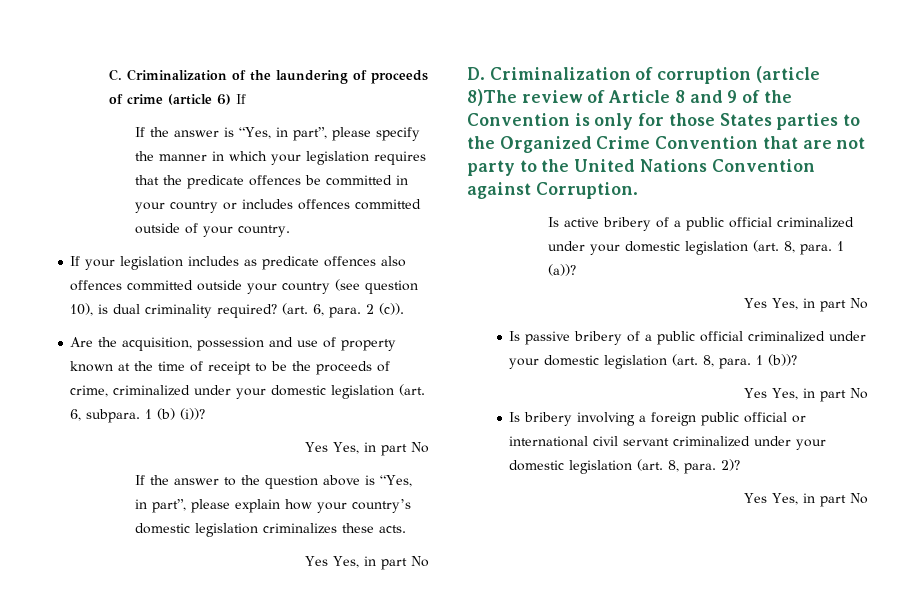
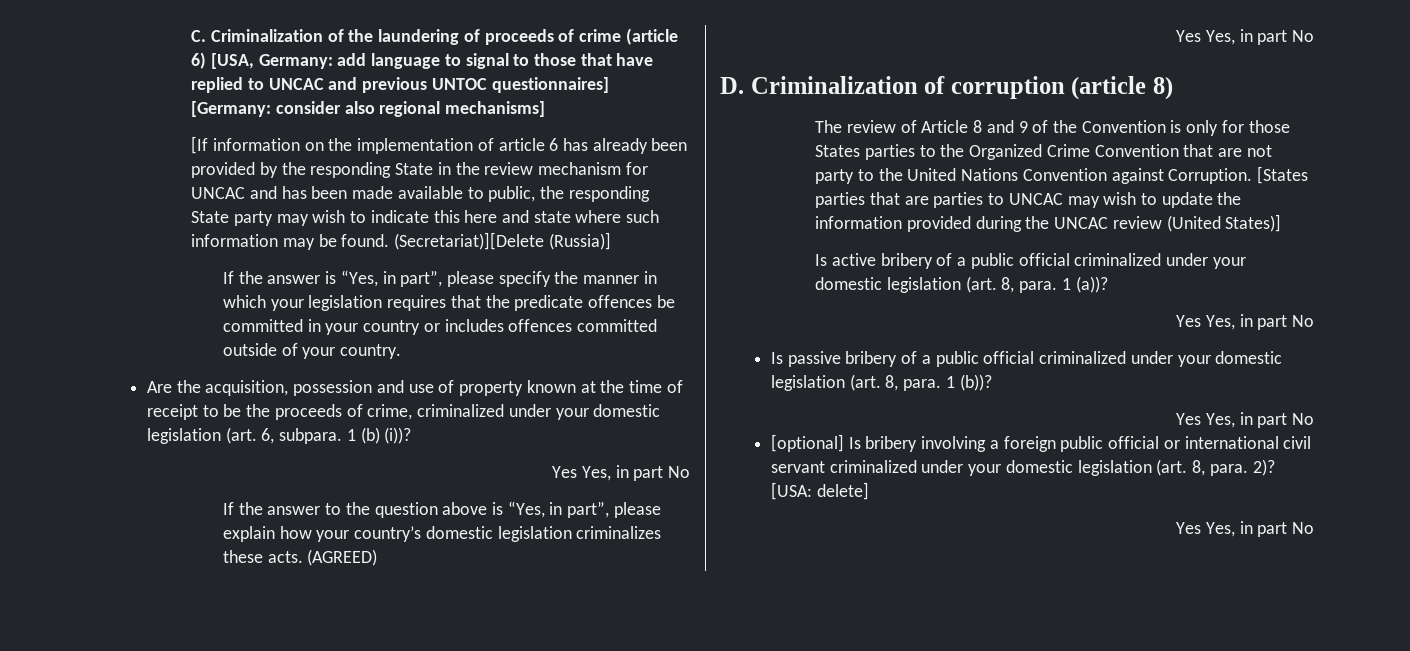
[235,94,246,104] If -> [210,53,654,69] [191,77,609,93] [191,101,546,117] [191,136,688,154] [191,162,648,178] [191,186,650,202] [191,210,660,226] [191,232,611,250] [USA, Germany: add language to signal to those that have replied to UNCAC and previous UNTOC questionnaires] [Germany: consider also regional mechanisms] // [If information on the implementation of article 6 has already been provided by the responding State in the review mechanism for UNCAC and has been made available to public, the responding State party may wish to indicate this here and state where such information may be found. (Secretariat)][Delete (Russia)]
[70,256,407,270] [70,279,419,294] [70,303,405,318] // If your legislation includes as predicate offences also offences committed outside your country (see question 10), is dual criminality required? (art. 6, para. 2 (c)). -> (402, 351) none
(407, 529) none -> [307,549,378,566] (AGREED)
[467,89,517,106] 8)The -> [1153,77,1174,100] [815,120,843,133] 8) // The
(638, 190) none -> [1256,166,1308,184] [815,192,1242,208] [815,214,1282,232] [States parties that are parties to UNCAC may wish to update the information provided during the UNCAC review (United States)]
(868, 393) none -> [770,434,844,452] [optional]
(741, 465) none -> [770,482,869,500] [USA: delete]

